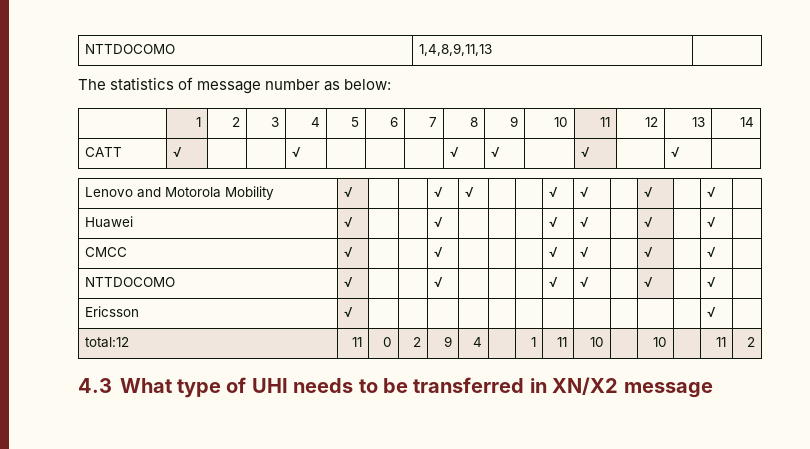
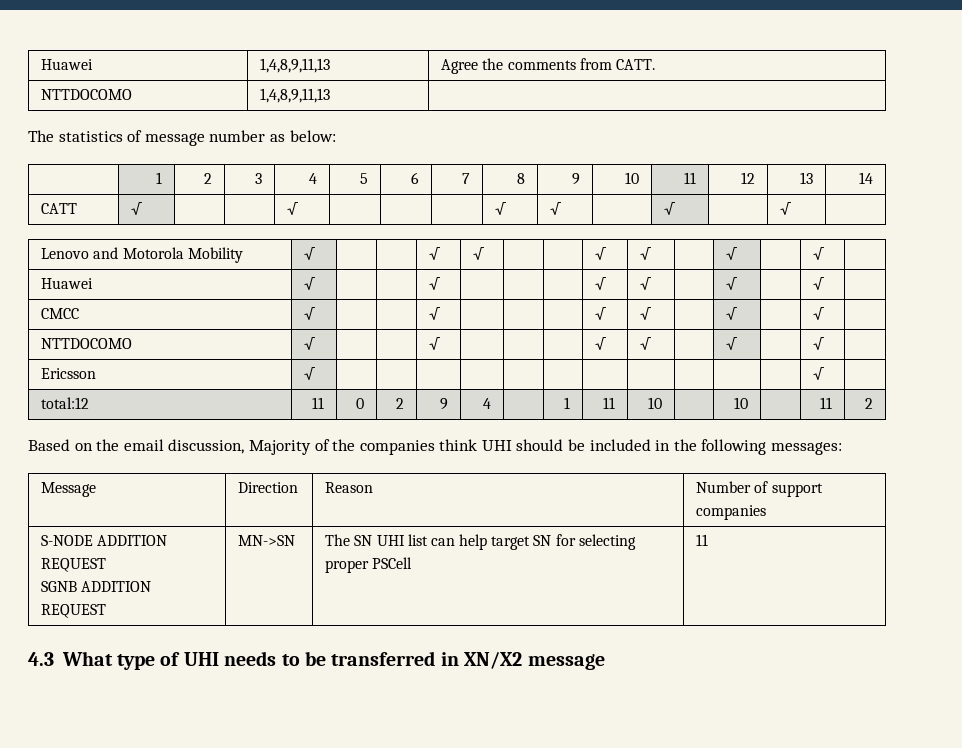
(84, 49) none -> [41,59,94,70] [260,58,331,73] [441,58,655,74] Huawei | 1,4,8,9,11,13 | Agree the comments from CATT. //
(756, 342) none -> [28,439,843,455] [41,482,97,497] [238,482,299,493] [325,482,374,493] [696,481,823,497] [696,505,767,520] [41,535,168,546] [41,558,107,572] [41,581,152,592] [41,604,107,618] [238,535,296,546] [325,534,636,550] [325,557,413,573] [696,534,709,546] // Based on the email discussion, Majority of the companies think UHI should be included in the following messages: // Message | Direction | Reason | Number of support companies // S-NODE ADDITION REQUEST // SGNB ADDITION REQUEST | MN->SN | The SN UHI list can help target SN for selecting proper PSCell | 11

